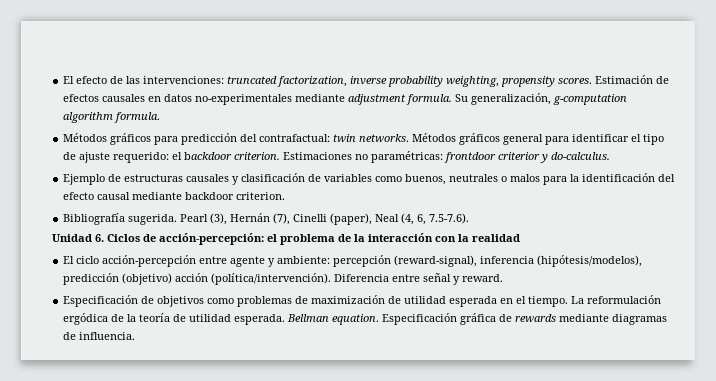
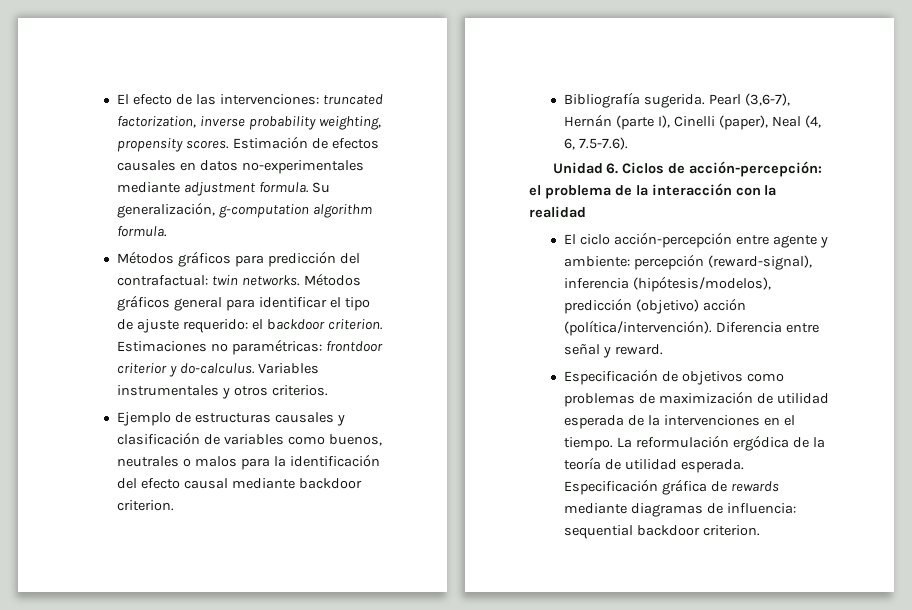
(610, 156) none -> [257,363,319,374] [117,385,328,399] Variables instrumentales y otros criterios.
[209,213,290,225] (3), Hernán (7), -> [744,93,790,106] [564,114,671,130] (3,6-7), Hernán (parte I),
(497, 301) none -> [628,415,760,426] de la intervenciones
[286,314,379,325] Bellman equation. -> (744, 466) none
[78,332,135,340] influencia. -> [726,503,796,514] [564,525,761,539] influencia: sequential backdoor criterion.

